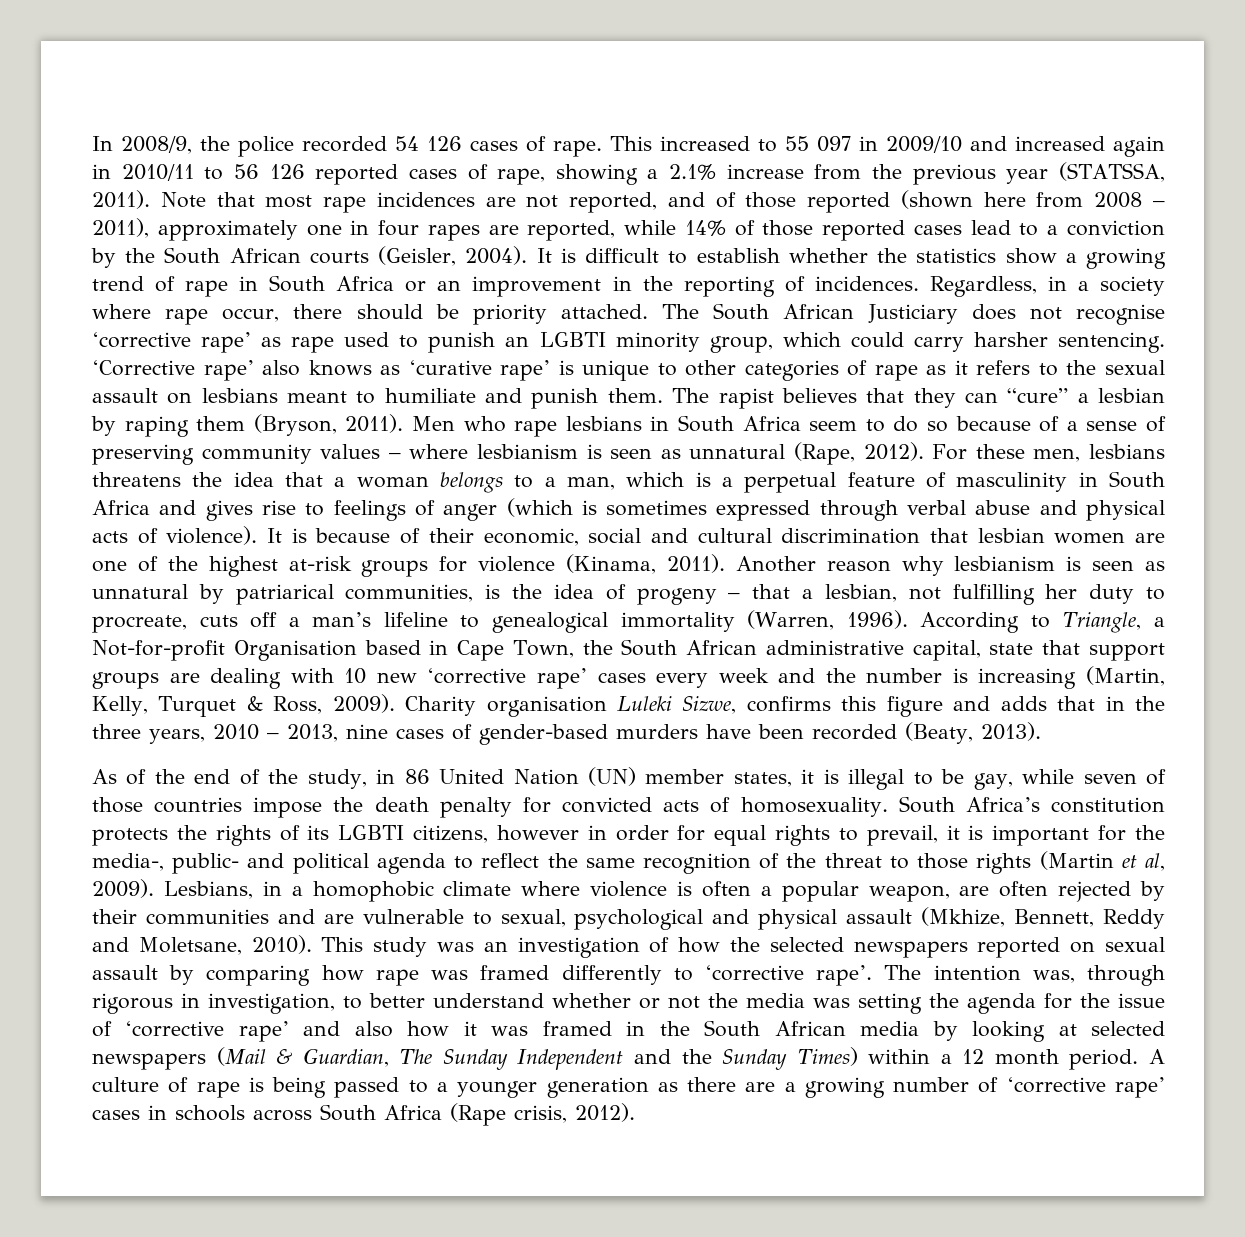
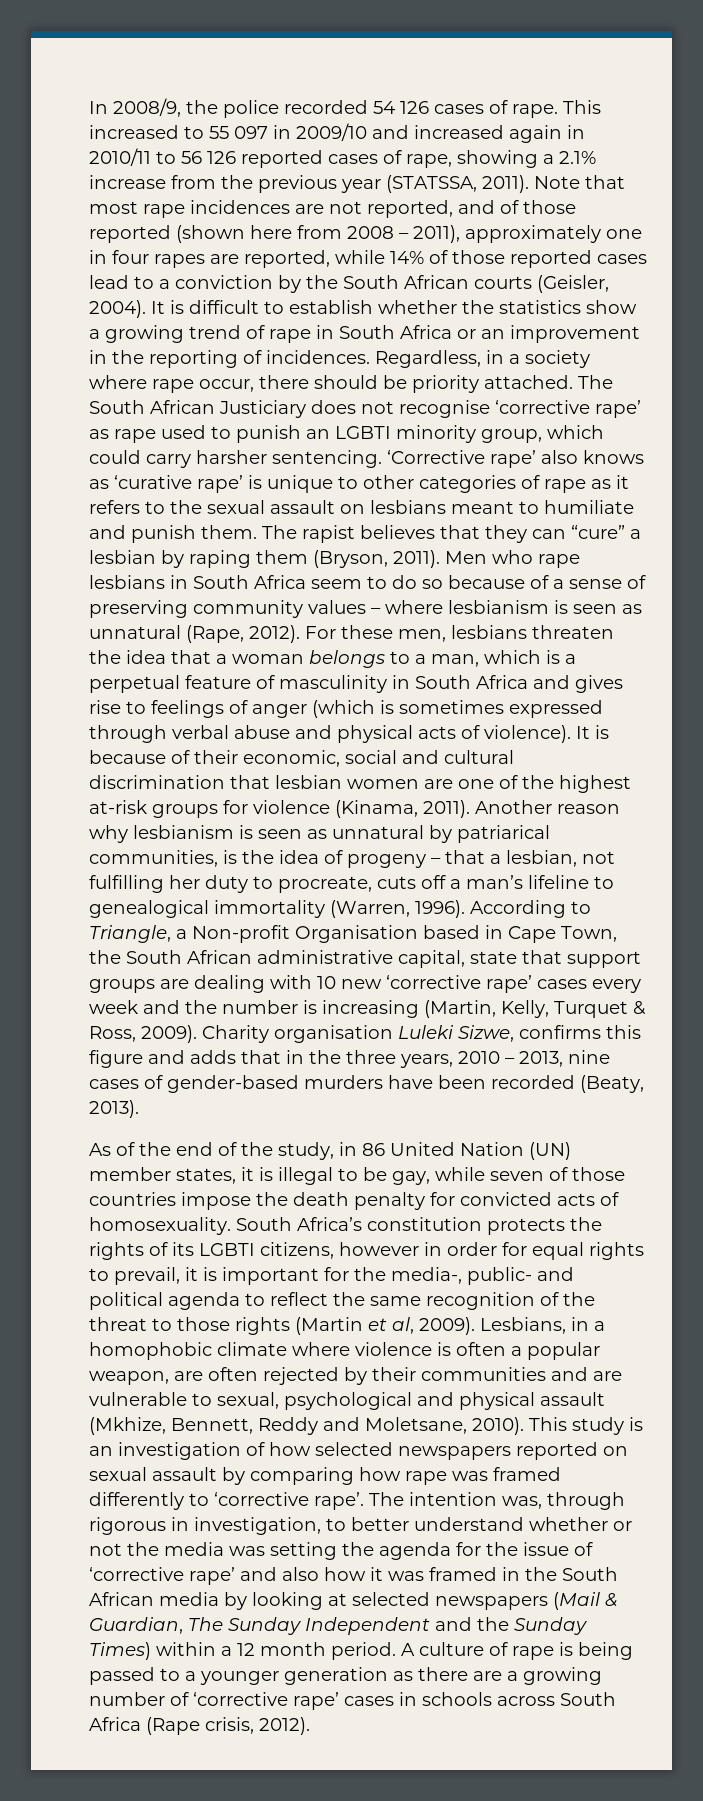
[92,472,181,487] threatens -> [532,625,614,639] threaten
[92,640,225,661] Not-for-profit -> [192,925,290,943] Non-profit
[437,942,475,952] was -> [629,1417,643,1431] is
[730,937,760,952] the -> (311, 1449) none

